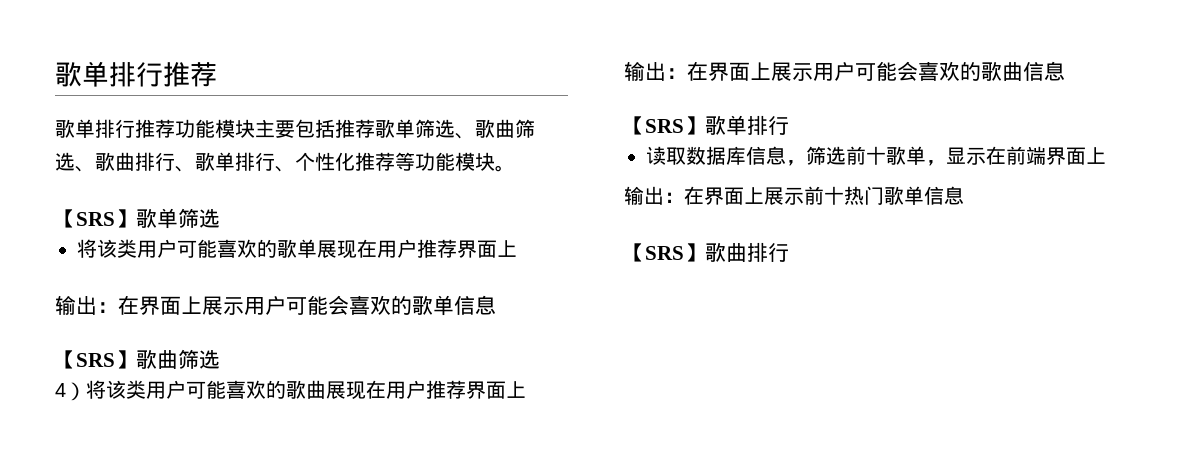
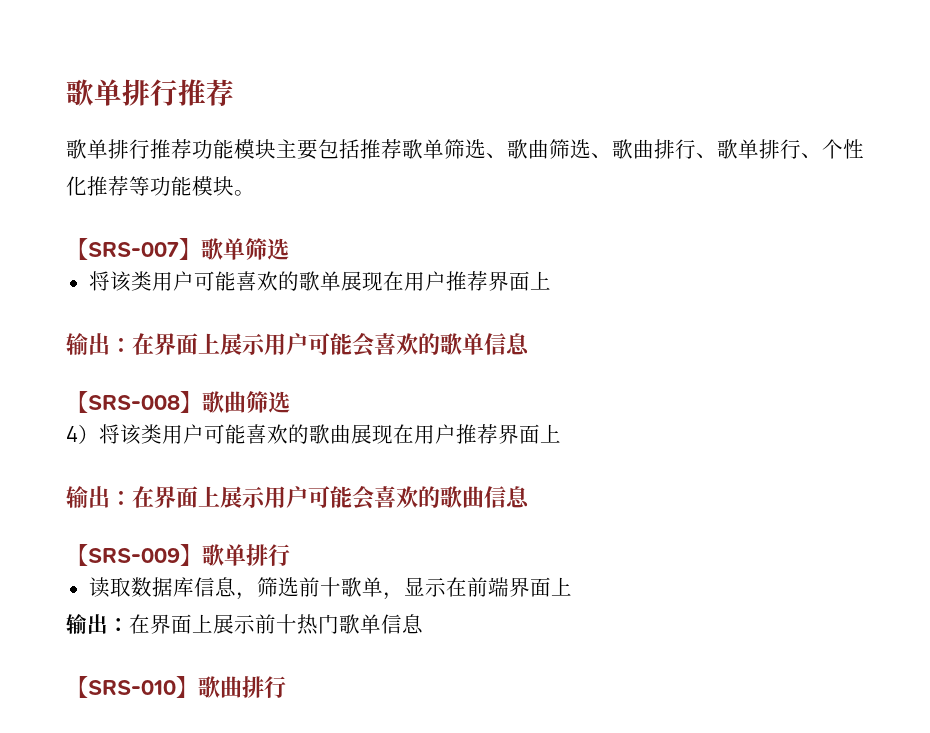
[76,212,115,226] SRS -> [88,242,179,257] SRS-007
[76,353,115,367] SRS -> [88,395,180,410] SRS-008
[645,119,684,133] SRS -> [88,548,180,563] SRS-009
[645,246,684,260] SRS -> [88,680,176,695] SRS-010

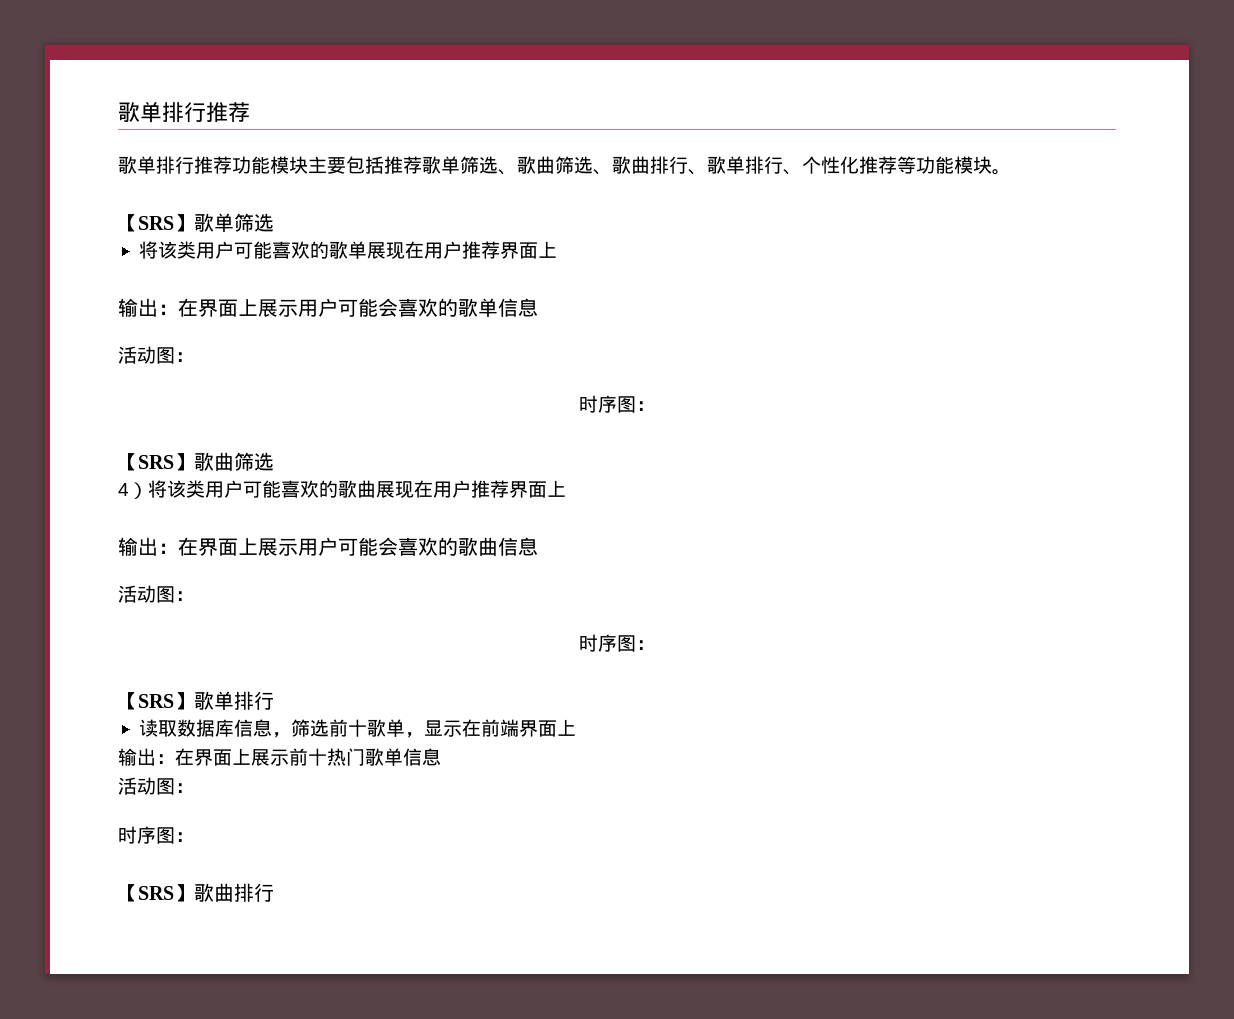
[88,242,179,257] SRS-007 -> [138,216,174,230] SRS
[66,391,180,413] // 【SRS-008 -> [118,346,194,364] [579,395,655,413] [118,453,174,471] // 活动图： // 时序图： // 【SRS
[66,544,180,566] // 【SRS-009 -> [118,585,194,603] [579,634,655,652] [118,692,174,710] // 活动图： // 时序图： // 【SRS
[66,676,176,698] // 【SRS-010 -> [118,777,194,795] [118,826,194,844] [118,884,174,902] // 活动图： // 时序图： // 【SRS

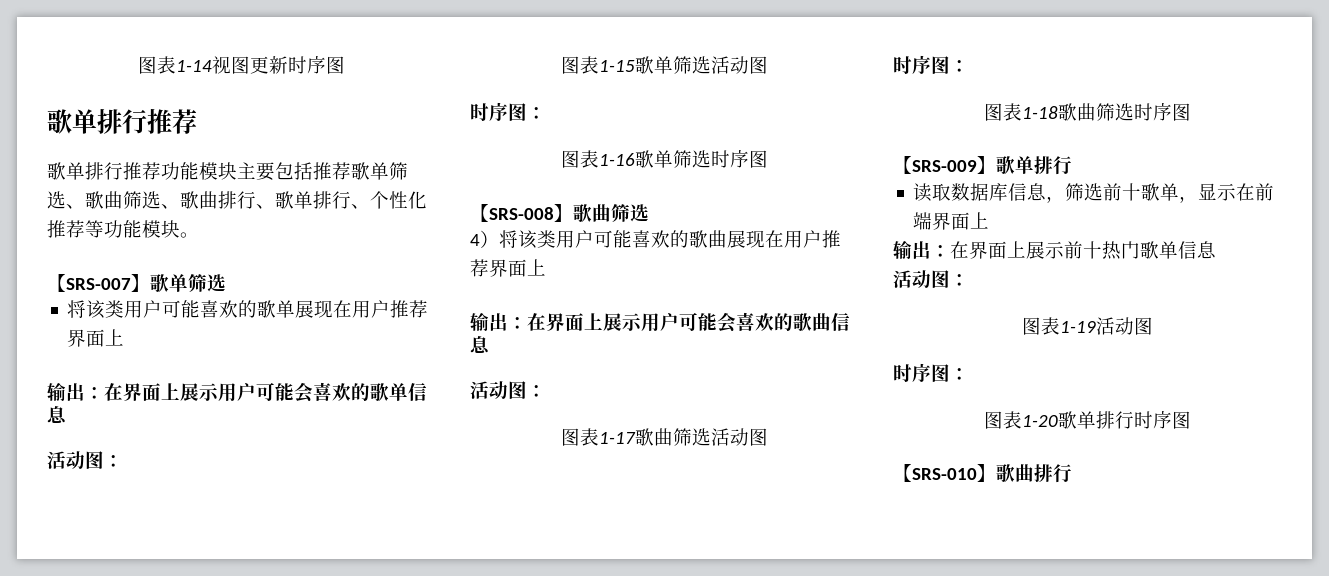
(118, 112) none -> [138,56,345,74] 图表1-14视图更新时序图 //
[138,216,174,230] SRS -> [66,278,131,290] SRS-007
[579,395,655,413] [118,453,174,471] 时序图： // 【SRS -> [561,56,768,74] [470,102,546,121] [561,150,768,168] [470,204,554,222] 图表1-15歌单筛选活动图 // 时序图： // 图表1-16歌单筛选时序图 // 【SRS-008
[579,634,655,652] [118,692,174,710] 时序图： // 【SRS -> [561,428,768,446] [893,55,969,74] [984,103,1191,121] [893,156,977,174] 图表1-17歌曲筛选活动图 // 时序图： // 图表1-18歌曲筛选时序图 // 【SRS-009
[118,826,194,844] [118,884,174,902] // 时序图： // 【SRS -> [1022,317,1153,335] [893,363,969,382] [984,411,1191,429] [893,464,977,482] // 图表1-19活动图 // 时序图： // 图表1-20歌单排行时序图 // 【SRS-010

